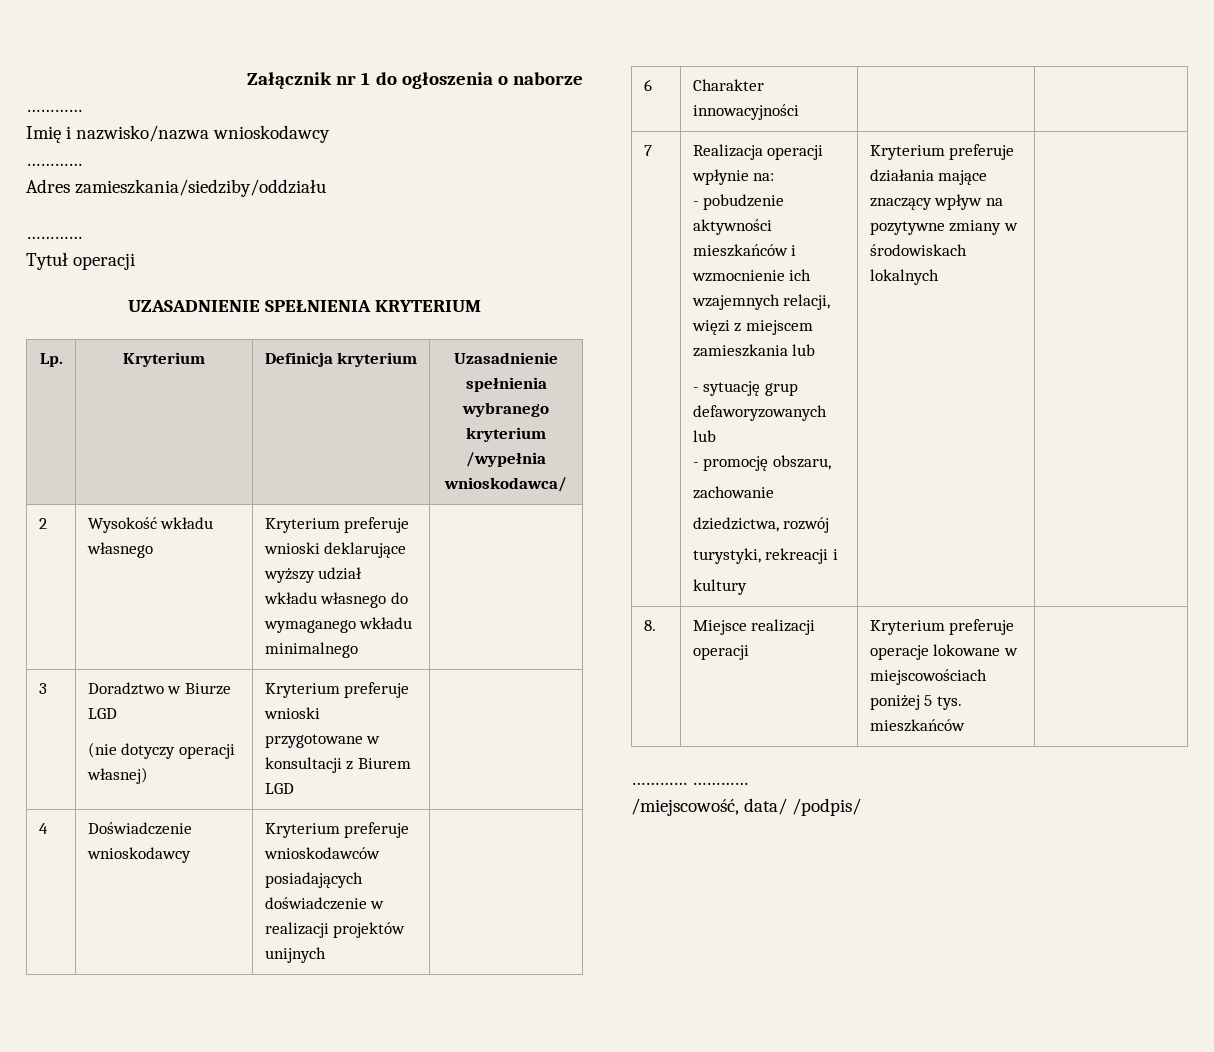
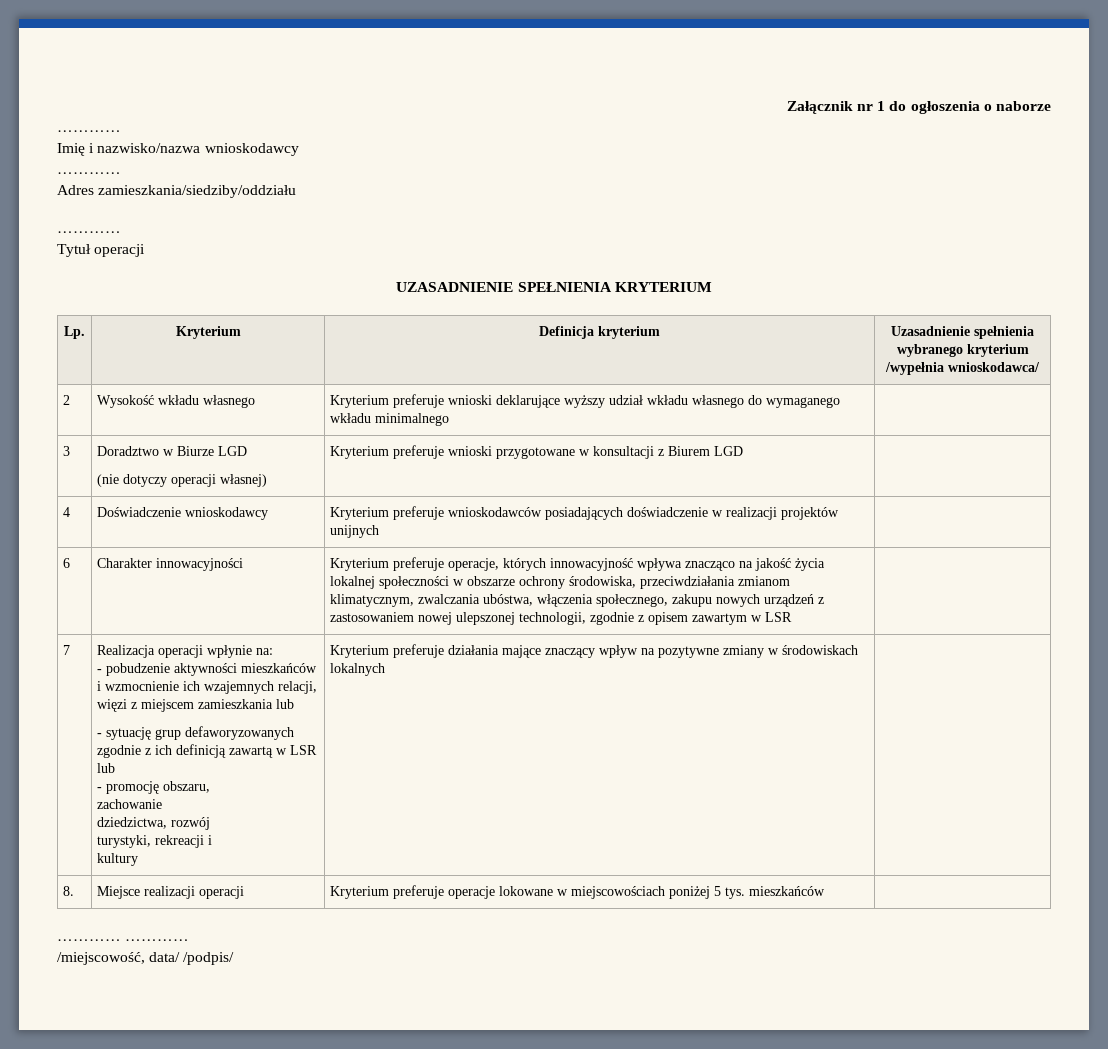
(799, 112) none -> [330,557,826,571] [330,576,791,589] [330,594,825,607] [330,612,793,625] Kryterium preferuje operacje, których innowacyjność wpływa znacząco na jakość życia lokalnej społeczności w obszarze ochrony środowiska, przeciwdziałania zmianom klimatycznym, zwalczania ubóstwa, włączenia społecznego, zakupu nowych urządzeń z zastosowaniem nowej ulepszonej technologii, zgodnie z opisem zawartym w LSR
(827, 413) none -> [97,744,318,758] zgodnie z ich definicją zawartą w LSR

